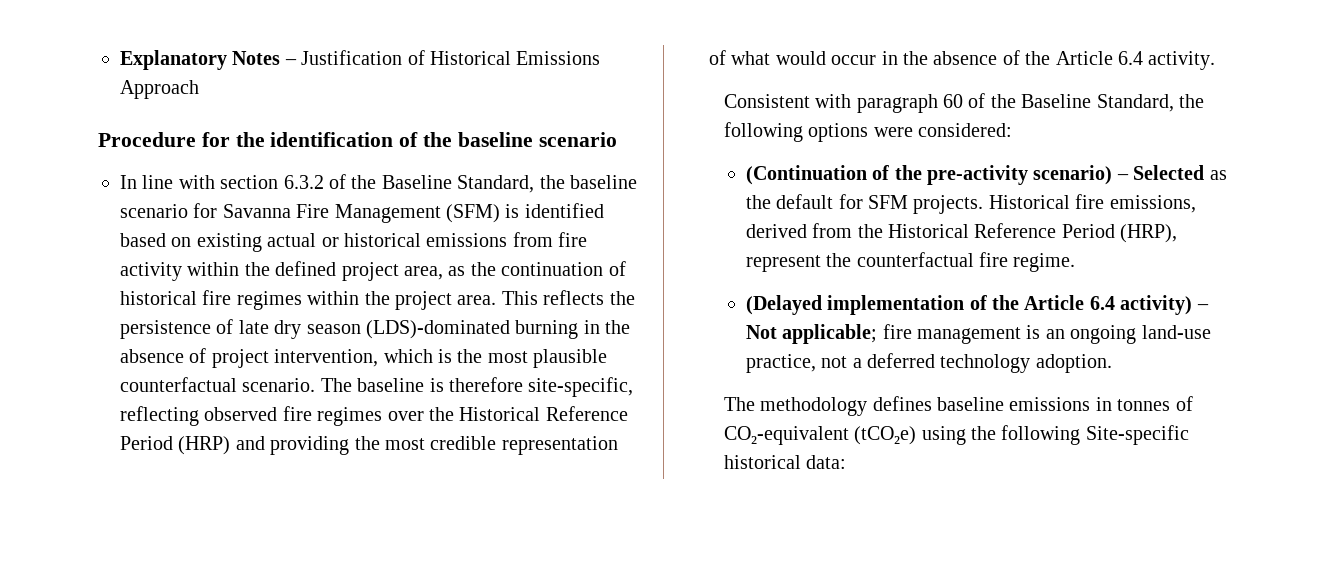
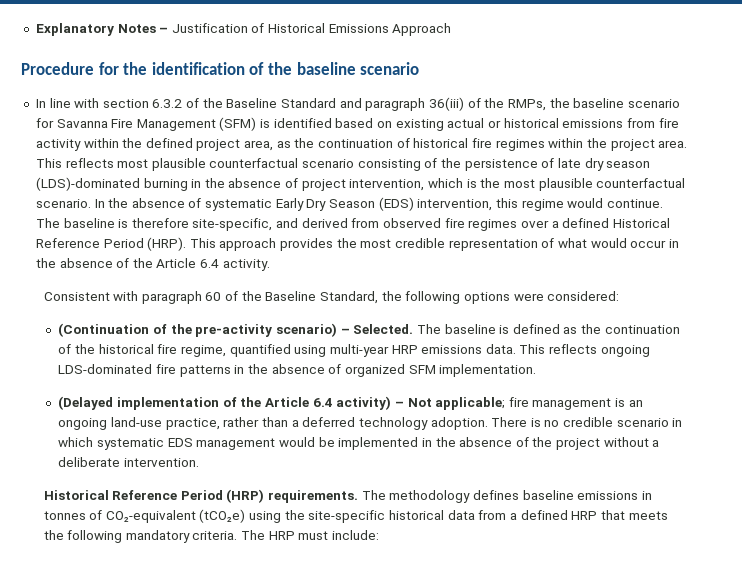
[457,175,535,193] Standard, -> [281,97,546,111] Standard and paragraph 36(iii) of the RMPs,
(605, 297) none -> [117,158,438,171] most plausible counterfactual scenario consisting of
(316, 385) none -> [94,197,663,211] In the absence of systematic Early Dry Season (EDS) intervention, this regime would continue.
[120,406,199,426] reflecting -> [276,218,380,228] and derived from
[429,406,628,421] [120,436,350,455] the Historical Reference Period (HRP) and providing -> [551,218,670,228] [35,237,334,251] a defined Historical Reference Period (HRP). This approach provides
[1133,165,1227,180] [745,194,1196,214] [745,223,1178,243] [745,252,1076,272] Selected as the default for SFM projects. Historical fire emissions, derived from the Historical Reference Period (HRP), represent the counterfactual fire regime. -> [353,324,680,334] [58,344,650,357] [58,364,537,377] Selected. The baseline is defined as the continuation of the historical fire regime, quantified using multi-year HRP emissions data. This reflects ongoing LDS-dominated fire patterns in the absence of organized SFM implementation.
[821,356,848,368] not -> [223,417,288,427] rather than
(1112, 363) // -> [491,417,683,427] [58,437,660,450] [58,457,200,467] [43,489,359,503] There is no credible scenario in which systematic EDS management would be implemented in the absence of the project without a deliberate intervention. // Historical Reference Period (HRP) requirements.
[1001,425,1189,445] [723,455,847,469] following Site-specific historical data: -> [308,510,668,523] [43,530,380,543] site-specific historical data from a defined HRP that meets the following mandatory criteria. The HRP must include:

